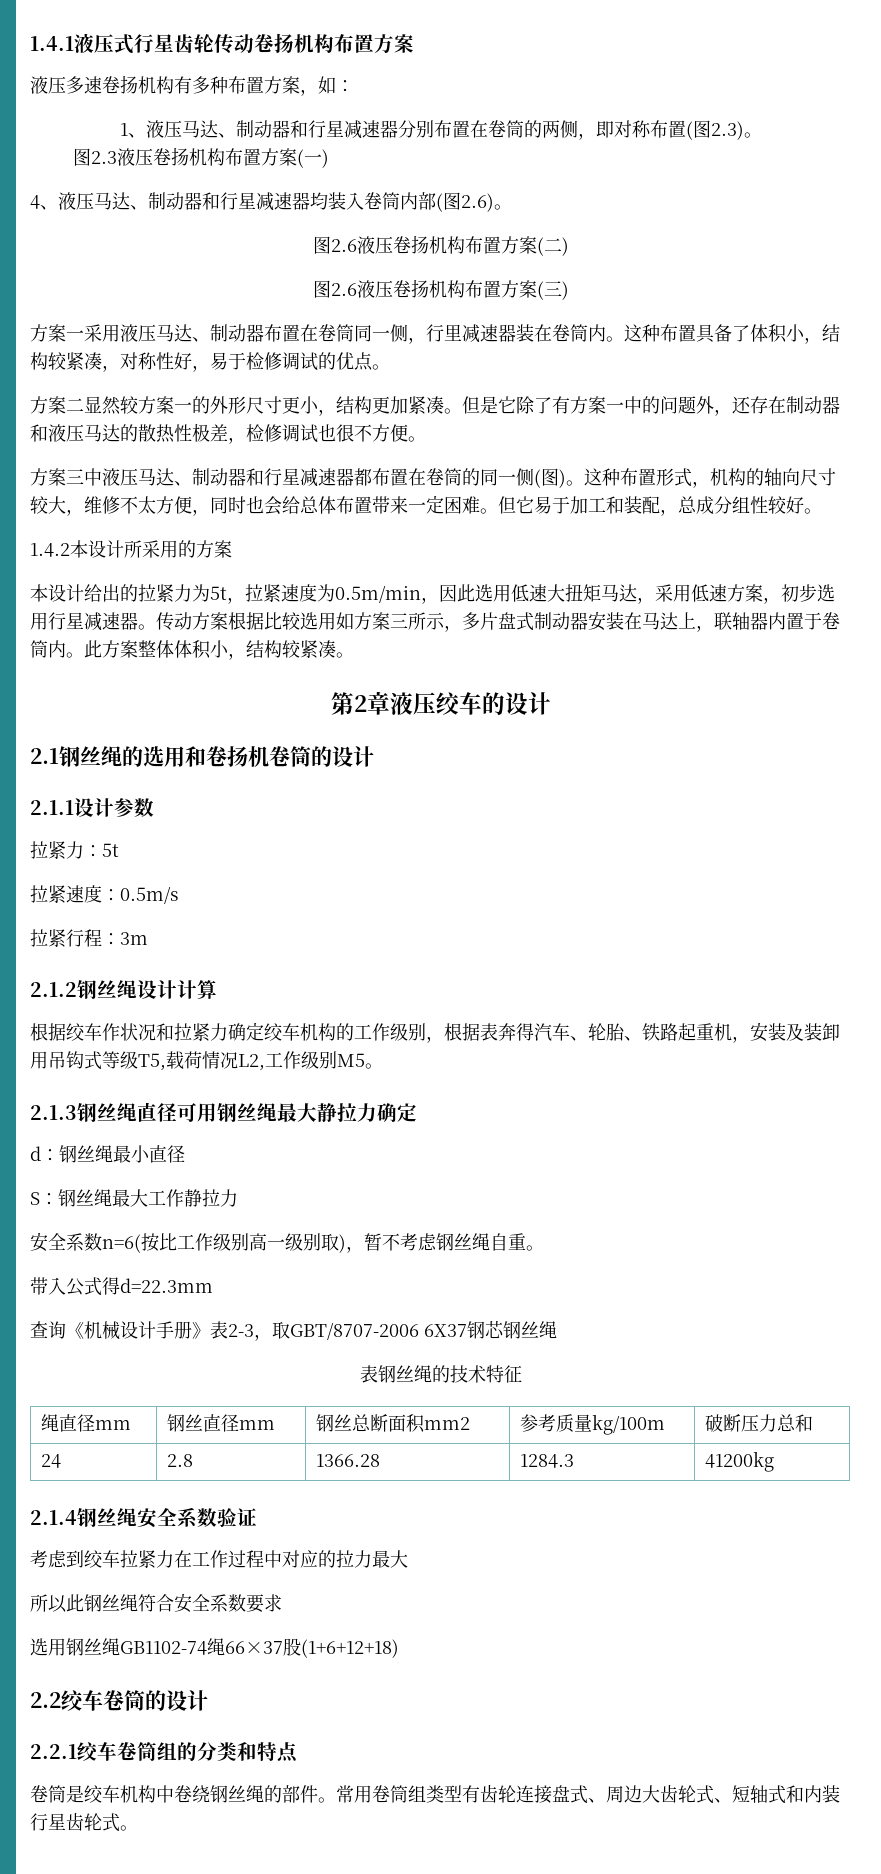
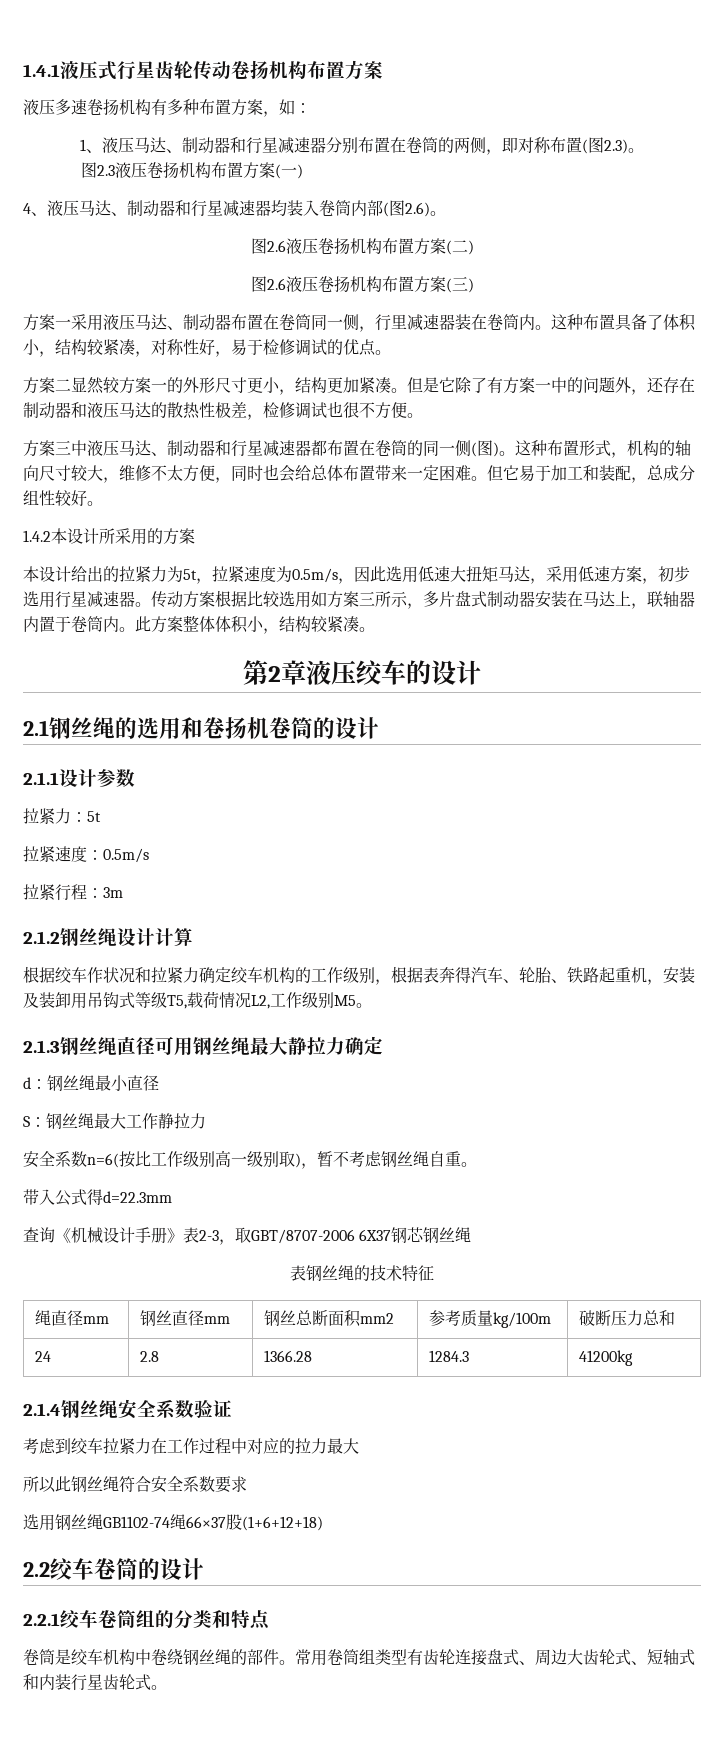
[335,585,421,603] 0.5m/min -> [292,568,338,583] 0.5m/s

